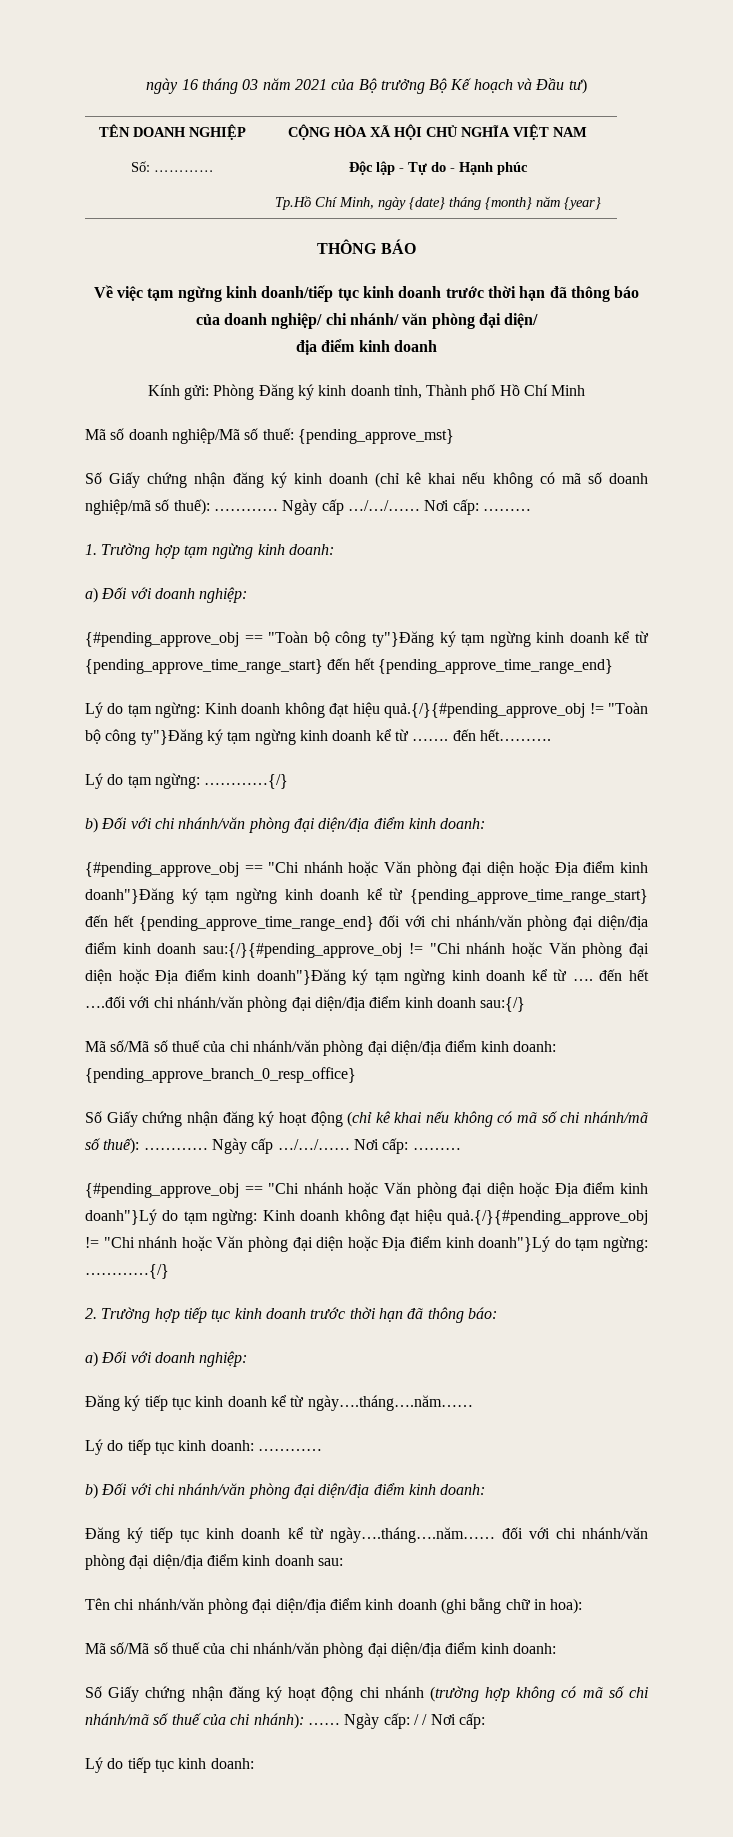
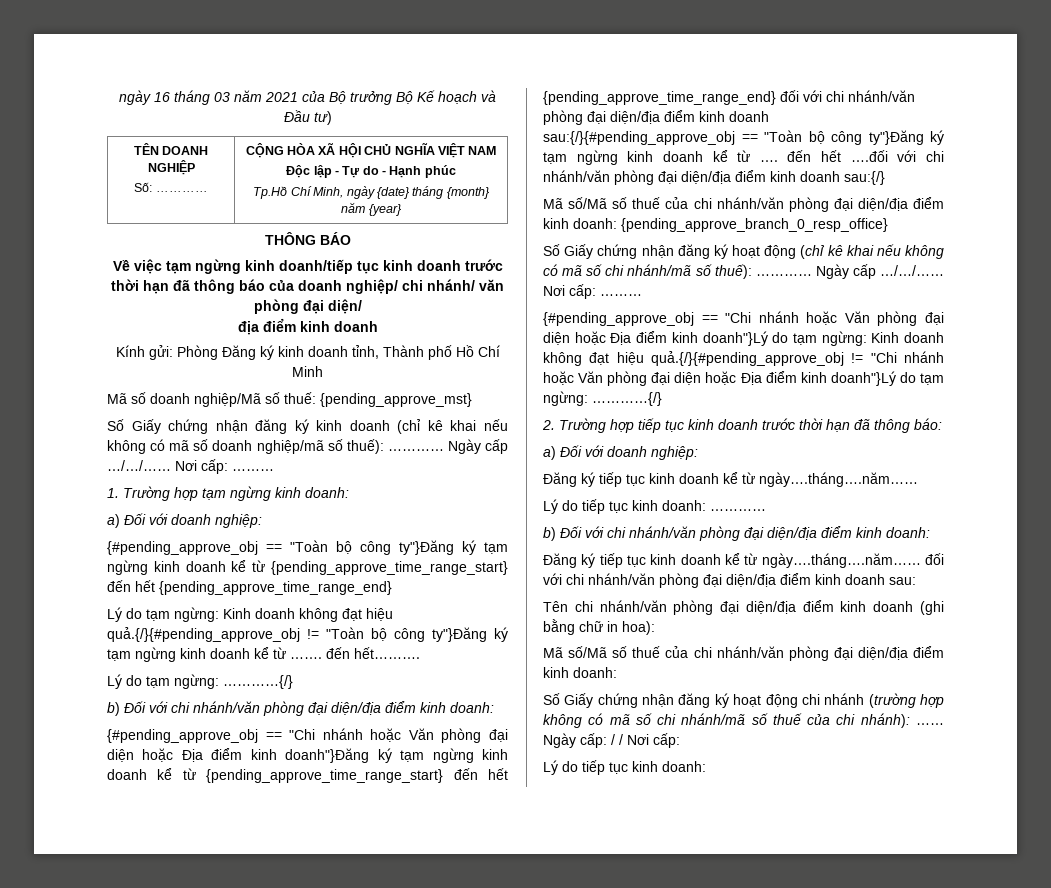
[408,942,649,958] [85,969,346,985] != "Chi nhánh hoặc Văn phòng đại diện hoặc Địa điểm kinh doanh"}Đăng -> [741,130,924,145] == "Toàn bộ công ty"}Đăng

